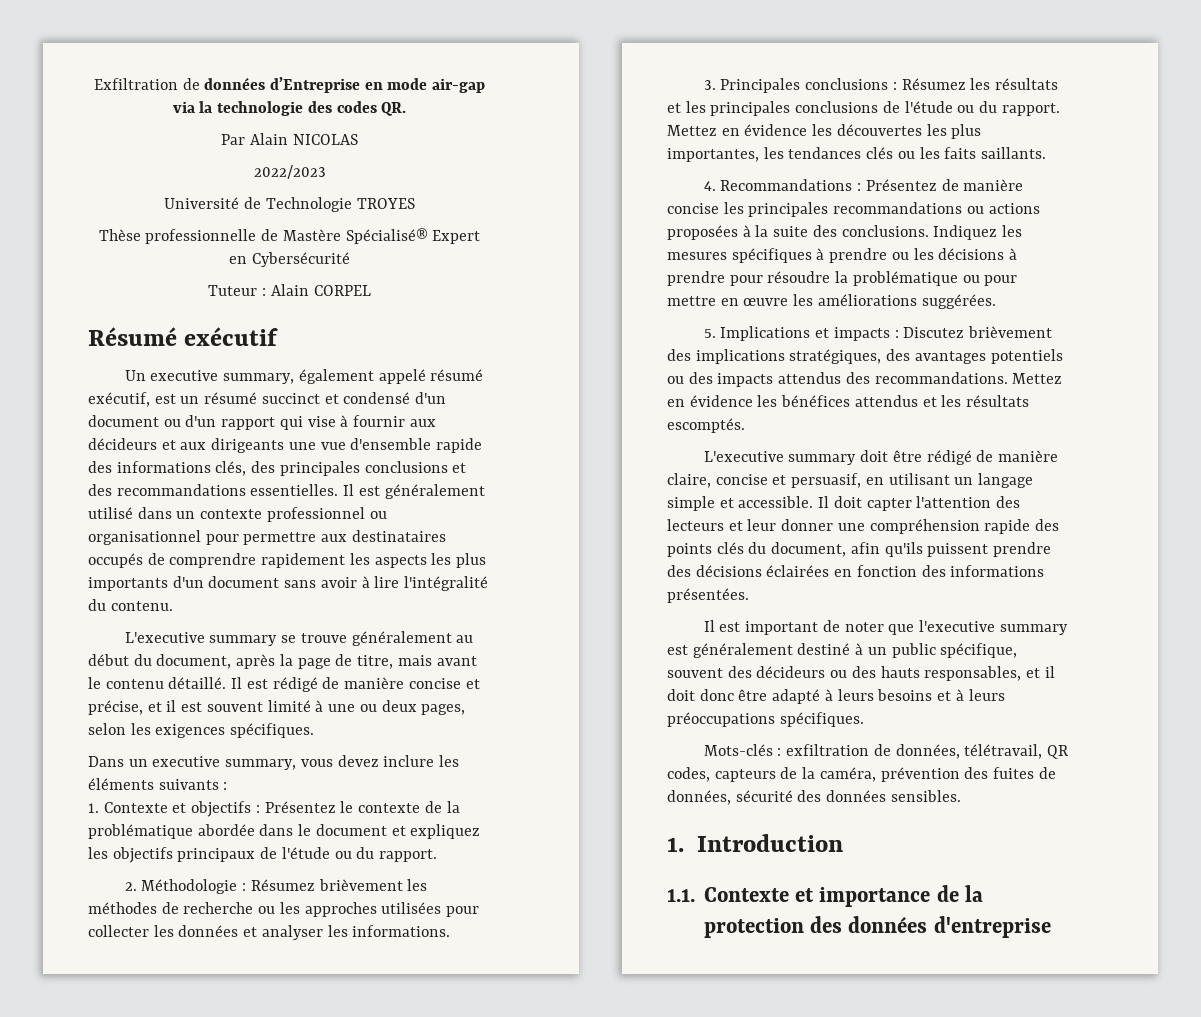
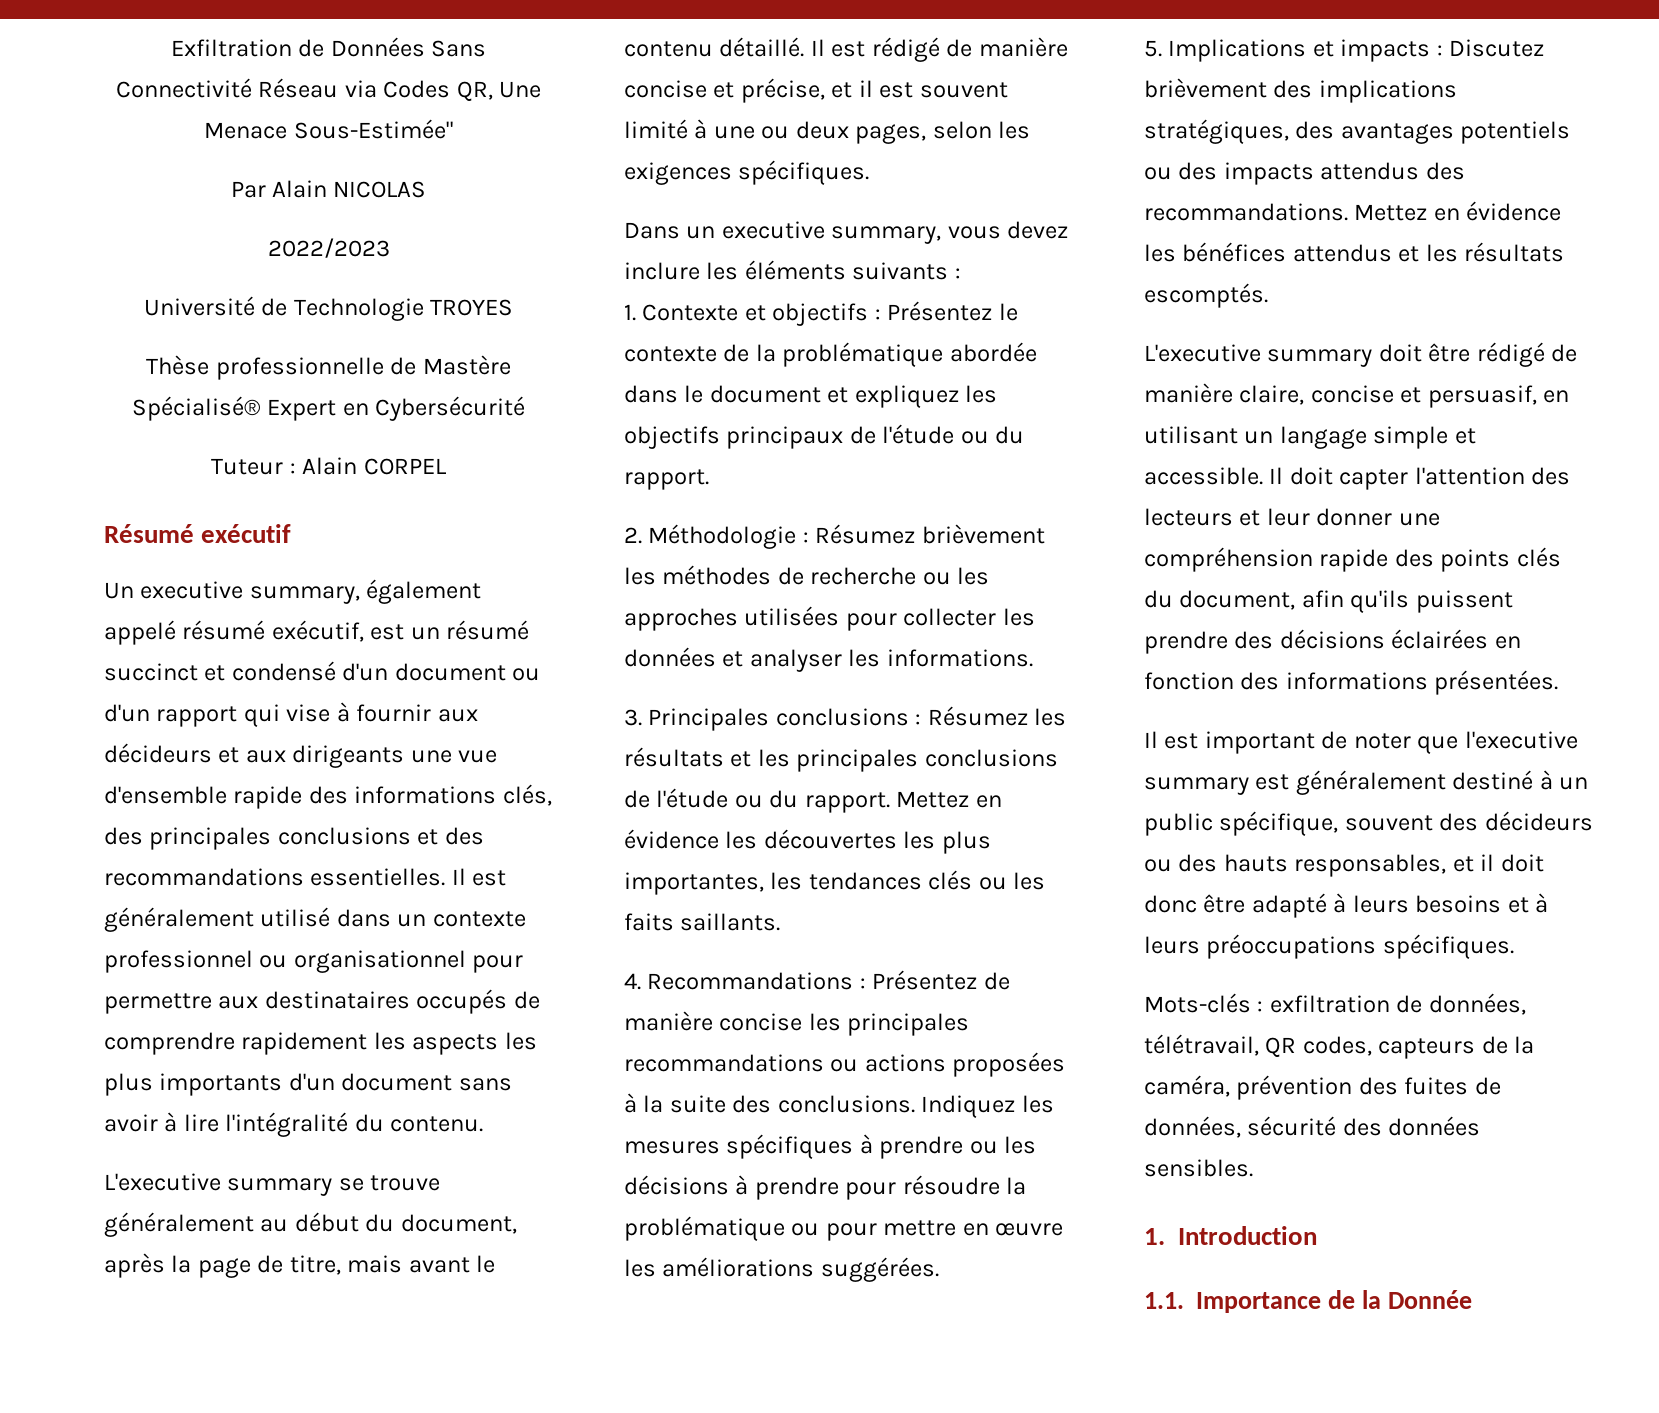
[204,77,486,93] [172,101,407,116] données d’Entreprise en mode air-gap via la technologie des codes QR. -> [330,37,487,57] [115,78,542,102] [204,119,453,139] Données Sans Connectivité Réseau via Codes QR, Une Menace Sous-Estimée"
[703,885,984,907] [703,916,1051,938] Contexte et importance de la protection des données d'entreprise -> [1196,1290,1472,1313] Importance de la Donnée

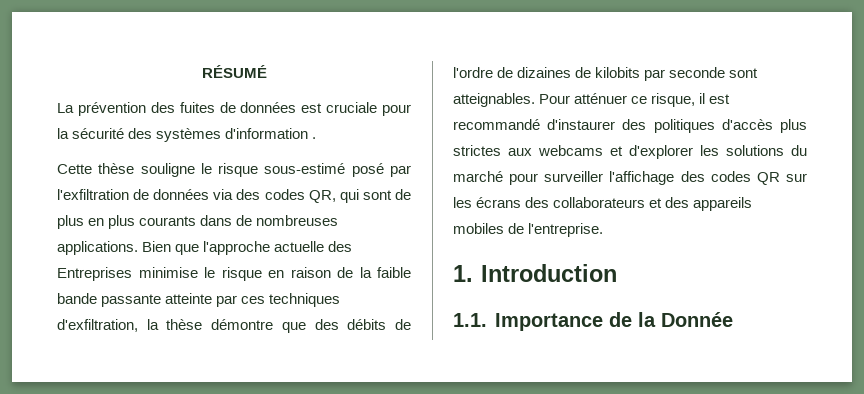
[170,37,487,57] [115,78,542,102] [204,119,453,139] [230,180,427,198] [267,238,390,258] [143,296,514,321] [146,355,511,380] [131,396,526,421] [211,457,446,475] [104,524,292,543] [104,579,482,604] [104,620,530,645] [104,661,541,681] [104,702,478,727] [104,743,498,768] [104,784,552,809] [104,827,484,850] [104,868,507,886] [104,907,526,932] [104,950,524,973] [104,989,540,1014] [104,1032,537,1055] [104,1073,512,1096] [104,1112,484,1137] [104,1173,441,1196] [104,1212,517,1237] [104,1253,496,1278] [624,37,1068,62] [624,78,1008,103] [624,119,1031,144] [624,160,870,185] [624,221,1069,244] [624,260,961,280] [624,301,1018,326] [624,342,1037,367] [624,385,998,408] [624,424,1025,449] [624,469,709,490] [624,524,1045,549] [624,565,990,585] [624,606,1035,631] [624,647,1033,672] [624,706,1067,731] [624,747,1058,772] [624,788,1002,813] [624,829,991,854] [624,870,1046,895] [624,913,781,931] [624,970,1010,990] [624,1011,970,1036] [624,1052,1066,1077] [624,1093,1054,1118] [624,1134,1037,1159] [624,1175,1027,1200] [624,1216,1064,1241] [624,1257,939,1282] [1144,39,1545,62] [1144,78,1457,103] [1144,119,1571,144] [1144,162,1465,185] [1144,201,1562,221] [1144,242,1565,262] [1144,283,1268,308] [1144,342,1578,367] [1144,383,1570,408] [1144,426,1476,449] [1144,467,1571,490] [1144,508,1440,526] [1144,547,1561,572] [1144,590,1513,613] [1144,629,1521,654] [1144,670,1559,695] [1144,731,1578,754] [1144,770,1589,795] [1144,811,1593,836] [1144,854,1544,877] [1144,893,1549,918] [1144,934,1514,959] [1144,993,1526,1015] [1144,1034,1535,1059] [1144,1075,1501,1100] [1144,1116,1481,1138] [1144,1159,1253,1177] Exfiltration de Données Sans Connectivité Réseau via Codes QR, Une Menace Sous-Estimée" // Par Alain NICOLAS // 2022/2023 // Université de Technologie TROYES // Thèse professionnelle de Mastère Spécialisé® Expert en Cybersécurité // Tuteur : Alain CORPEL // Résumé exécutif // Un executive summary, également appelé résumé exécutif, est un résumé succinct et condensé d'un document ou d'un rapport qui vise à fournir aux décideurs et aux dirigeants une vue d'ensemble rapide des informations clés, des principales conclusions et des recommandations essentielles. Il est généralement utilisé dans un contexte professionnel ou organisationnel pour permettre aux destinataires occupés de comprendre rapidement les aspects les plus importants d'un document sans avoir à lire l'intégralité du contenu. // L'executive summary se trouve généralement au début du document, après la page de titre, mais avant le contenu détaillé. Il est rédigé de manière concise et précise, et il est souvent limité à une ou deux pages, selon les exigences spécifiques. // Dans un executive summary, vous devez inclure les éléments suivants : // 1. Contexte et objectifs : Présentez le contexte de la problématique abordée dans le document et expliquez les objectifs principaux de l'étude ou du rapport. // 2. Méthodologie : Résumez brièvement les méthodes de recherche ou les approches utilisées pour collecter les données et analyser les informations. // 3. Principales conclusions : Résumez les résultats et les principales conclusions de l'étude ou du rapport. Mettez en évidence les découvertes les plus importantes, les tendances clés ou les faits saillants. // 4. Recommandations : Présentez de manière concise les principales recommandations ou actions proposées à la suite des conclusions. Indiquez les mesures spécifiques à prendre ou les décisions à prendre pour résoudre la problématique ou pour mettre en œuvre les améliorations suggérées. // 5. Implications et impacts : Discutez brièvement des implications stratégiques, des avantages potentiels ou des impacts attendus des recommandations. Mettez en évidence les bénéfices attendus et les résultats escomptés. // L'executive summary doit être rédigé de manière claire, concise et persuasif, en utilisant un langage simple et accessible. Il doit capter l'attention des lecteurs et leur donner une compréhension rapide des points clés du document, afin qu'ils puissent prendre des décisions éclairées en fonction des informations présentées. // Il est important de noter que l'executive summary est généralement destiné à un public spécifique, souvent des décideurs ou des hauts responsables, et il doit donc être adapté à leurs besoins et à leurs préoccupations spécifiques. // Mots-clés : exfiltration de données, télétravail, QR codes, capteurs de la caméra, prévention des fuites de données, sécurité des données sensibles. -> [201,65,267,78] [57,102,411,116] [57,128,317,142] [57,163,411,177] [57,189,411,203] [57,215,339,229] [57,241,353,255] [57,267,411,281] [57,293,341,307] [57,319,411,333] [453,67,759,81] [453,93,731,107] [453,119,807,133] [453,145,807,159] [453,171,807,185] [453,197,753,211] [453,223,604,237] RÉSUMÉ // La prévention des fuites de données est cruciale pour la sécurité des systèmes d'information . // Cette thèse souligne le risque sous-estimé posé par l'exfiltration de données via des codes QR, qui sont de plus en plus courants dans de nombreuses applications. Bien que l'approche actuelle des Entreprises minimise le risque en raison de la faible bande passante atteinte par ces techniques d'exfiltration, la thèse démontre que des débits de l'ordre de dizaines de kilobits par seconde sont atteignables. Pour atténuer ce risque, il est recommandé d'instaurer des politiques d'accès plus strictes aux webcams et d'explorer les solutions du marché pour surveiller l'affichage des codes QR sur les écrans des collaborateurs et des appareils mobiles de l'entreprise.

